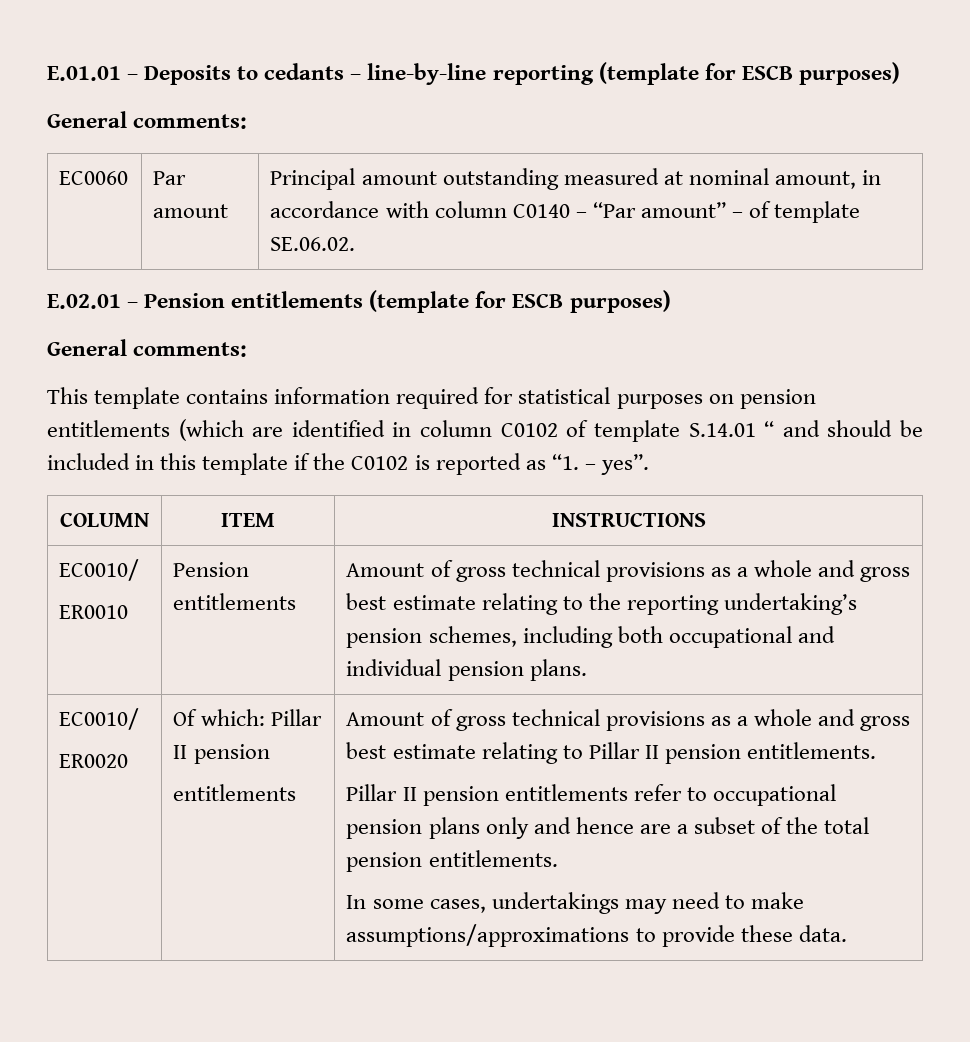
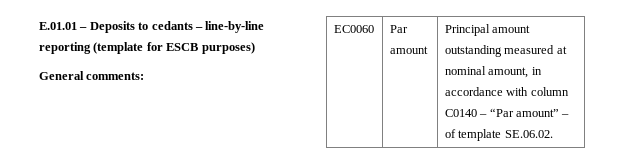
[47,290,671,313] [47,339,248,357] [47,387,816,409] [47,419,924,442] [47,453,649,475] [60,512,149,527] [221,513,275,527] [551,512,706,527] [59,559,140,581] [59,605,129,619] [173,562,250,577] [173,593,297,610] [346,560,911,582] [346,593,857,615] [346,626,835,648] [346,659,587,681] [59,708,140,730] [59,754,129,768] [173,709,322,726] [173,744,270,764] [173,784,297,801] [346,709,911,731] [346,742,876,764] [346,784,836,806] [346,817,870,839] [346,850,558,872] [346,892,804,914] [346,924,847,947] // E.02.01 – Pension entitlements (template for ESCB purposes) // General comments: // This template contains information required for statistical purposes on pension entitlements (which are identified in column C0102 of template S.14.01 “ and should be included in this template if the C0102 is reported as “1. – yes”. // COLUMN | ITEM | INSTRUCTIONS // EC0010/ // ER0010 | Pension entitlements | Amount of gross technical provisions as a whole and gross best estimate relating to the reporting undertaking’s pension schemes, including both occupational and individual pension plans. // EC0010/ // ER0020 | Of which: Pillar II pension // entitlements | Amount of gross technical provisions as a whole and gross best estimate relating to Pillar II pension entitlements. // Pillar II pension entitlements refer to occupational pension plans only and hence are a subset of the total pension entitlements. // In some cases, undertakings may need to make assumptions/approximations to provide these data. -> (553, 134) none

